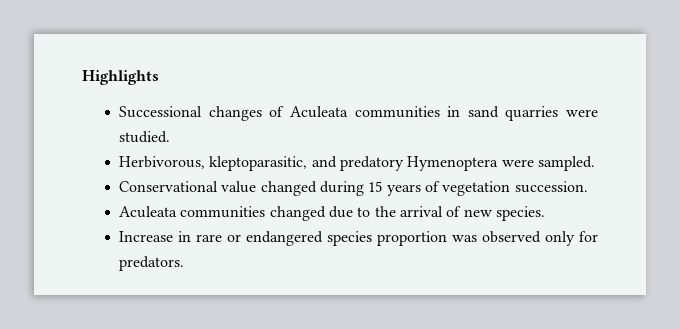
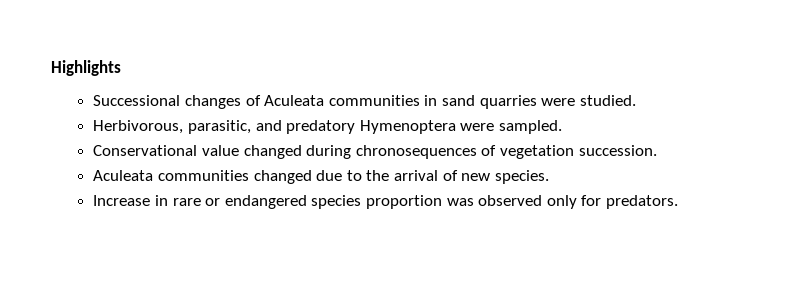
[209,156,308,171] kleptoparasitic, -> [188,120,252,134] parasitic,
[368,181,421,196] 15 years -> [355,145,477,159] chronosequences

